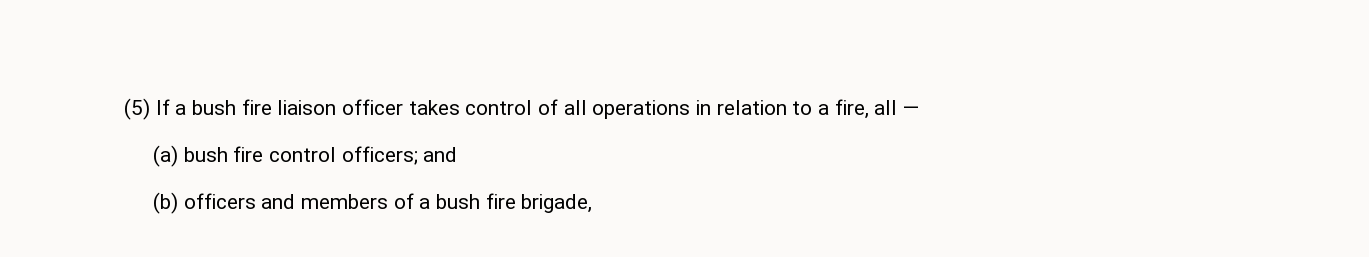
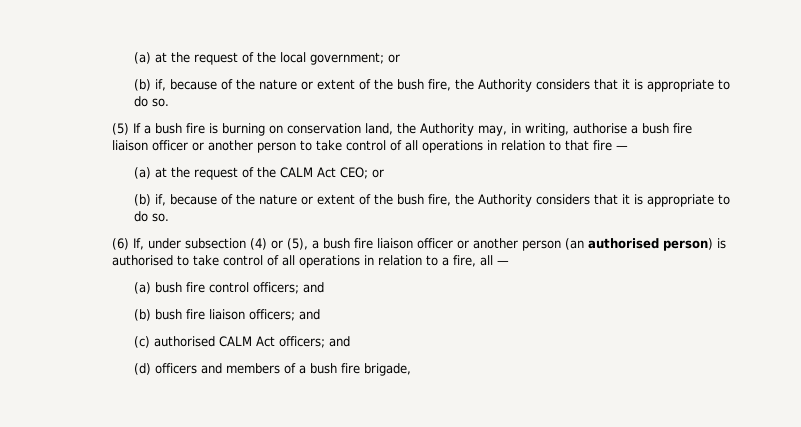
(124, 109) none -> [133,52,400,65] [133,79,730,92] [133,96,169,107] (a) at the request of the local government; or // (b) if, because of the nature or extent of the bush fire, the Authority considers that it is appropriate to do so. //
[277,99,460,115] liaison officer takes -> [209,123,693,136] [112,140,629,153] [133,167,384,180] [133,194,730,207] [133,211,169,222] [112,238,727,251] [112,255,220,266] is burning on conservation land, the Authority may, in writing, authorise a bush fire liaison officer or another person to take control of all operations in relation to that fire — // (a) at the request of the CALM Act CEO; or // (b) if, because of the nature or extent of the bush fire, the Authority considers that it is appropriate to do so. // (6) If, under subsection (4) or (5), a bush fire liaison officer or another person (an authorised person) is authorised to take
(179, 203) none -> [154,309,320,321] [133,336,350,348] [133,363,151,375] bush fire liaison officers; and // (c) authorised CALM Act officers; and // (d)

